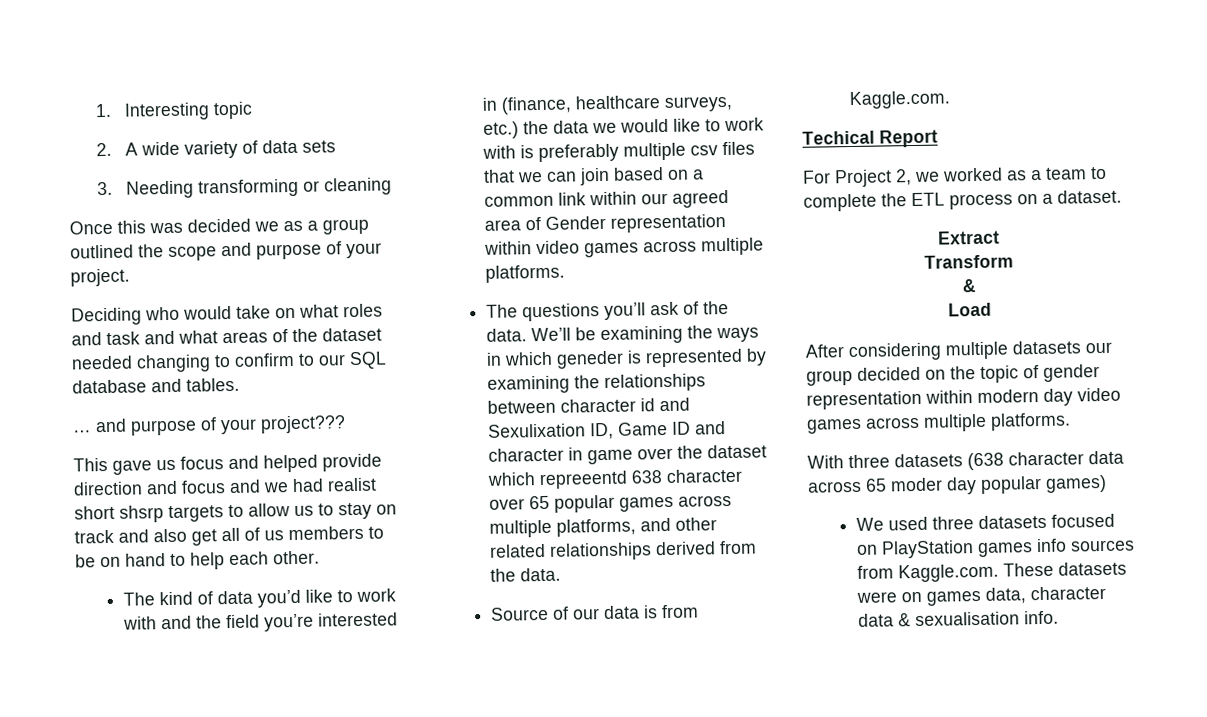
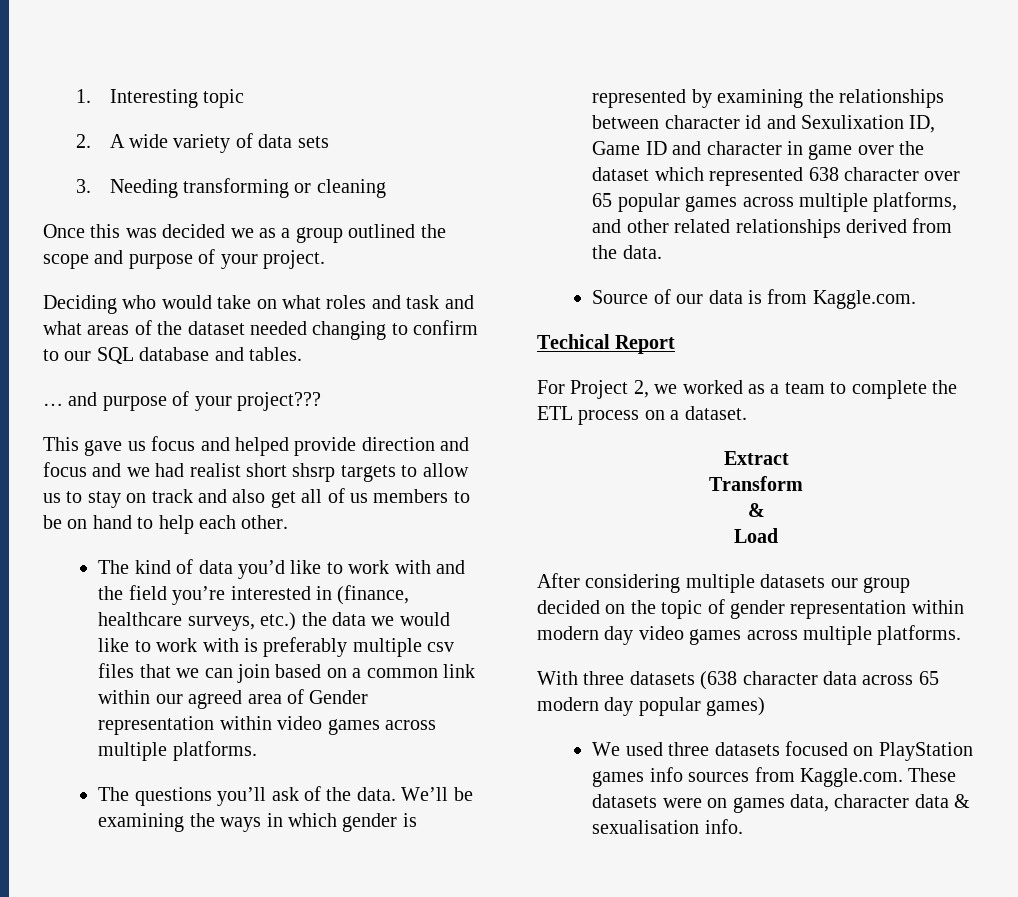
[555,350,624,369] geneder -> [342,813,398,832] gender
[538,470,628,490] repreeentd -> [709,167,804,186] represented
[890,477,943,492] moder -> [537,697,599,711] modern

